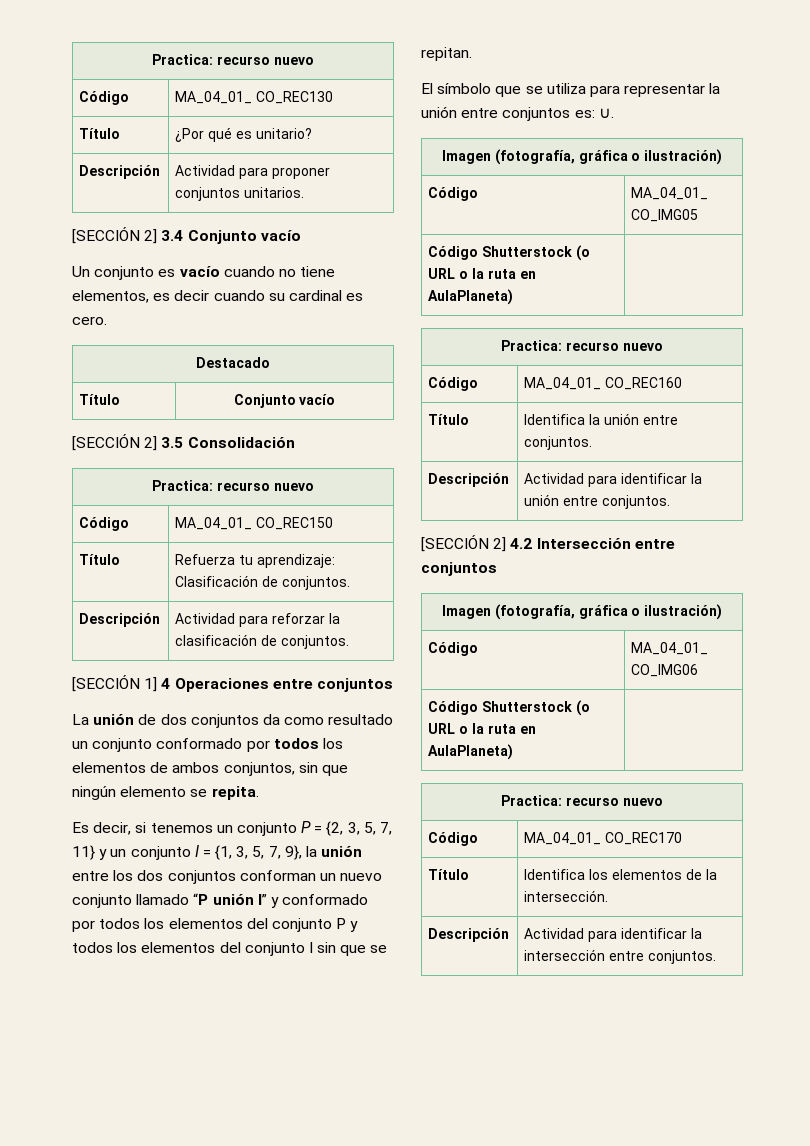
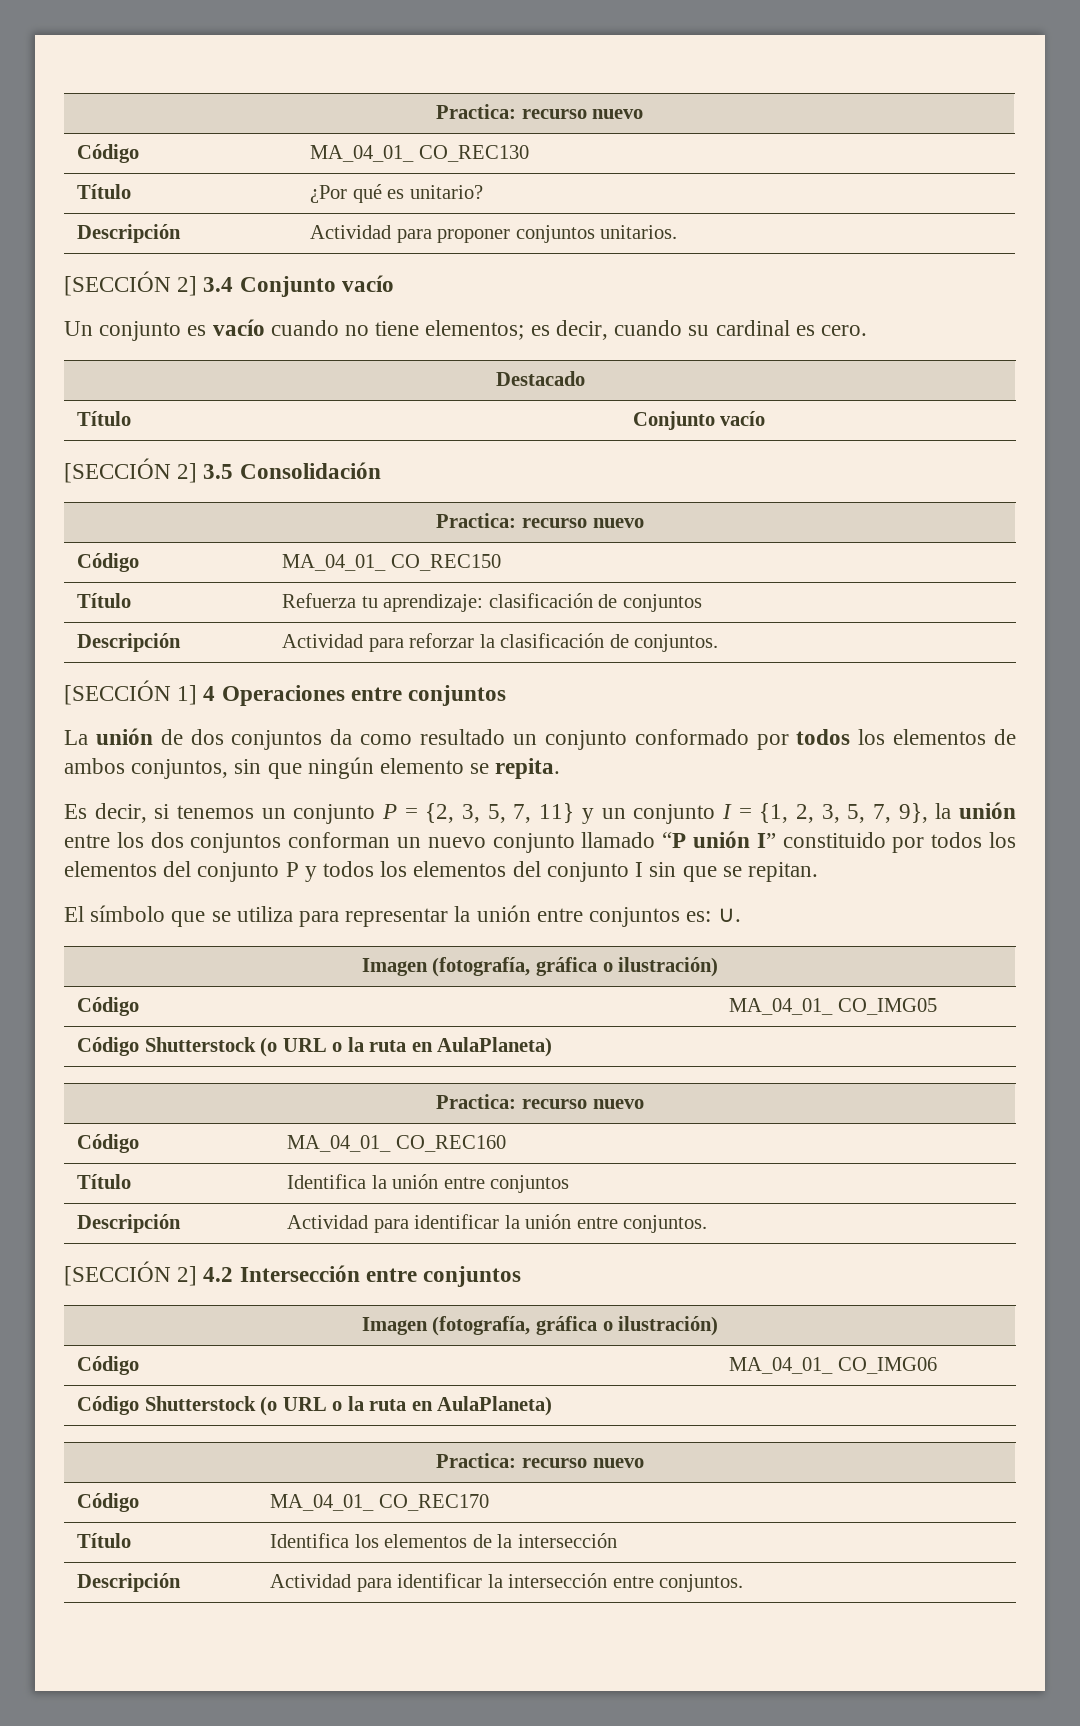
[72,290,210,303] elementos, es decir -> [425,320,608,340] elementos; es decir,
[175,575,350,590] Clasificación de conjuntos. -> [488,593,702,612] clasificación de conjuntos
(233, 852) none -> [795,804,814,823] 2,
[270,894,369,908] y conformado -> [782,832,886,848] constituido
[524,436,593,450] conjuntos. -> [490,1175,570,1193] conjuntos
[524,890,609,902] intersección. -> [517,1533,617,1548] intersección

